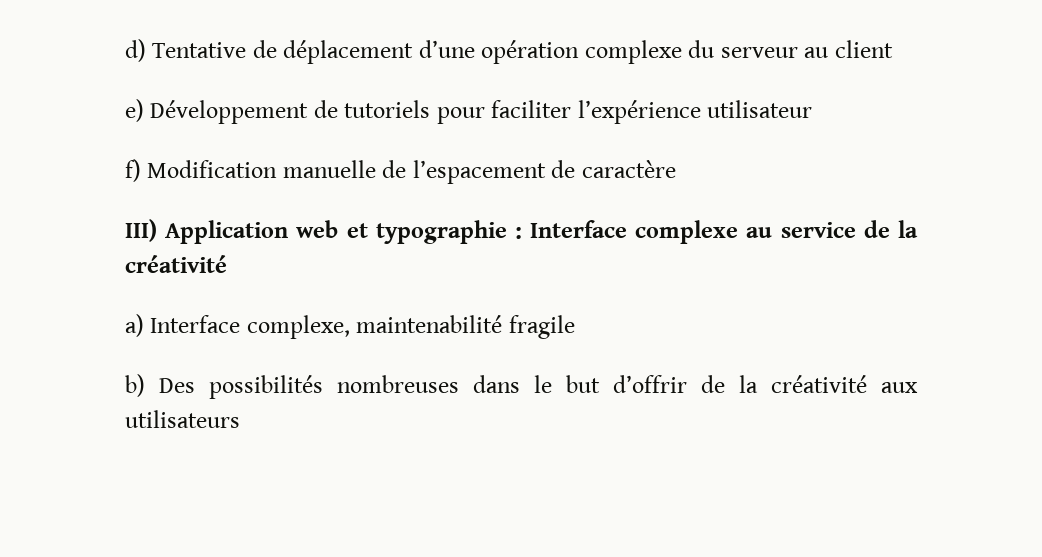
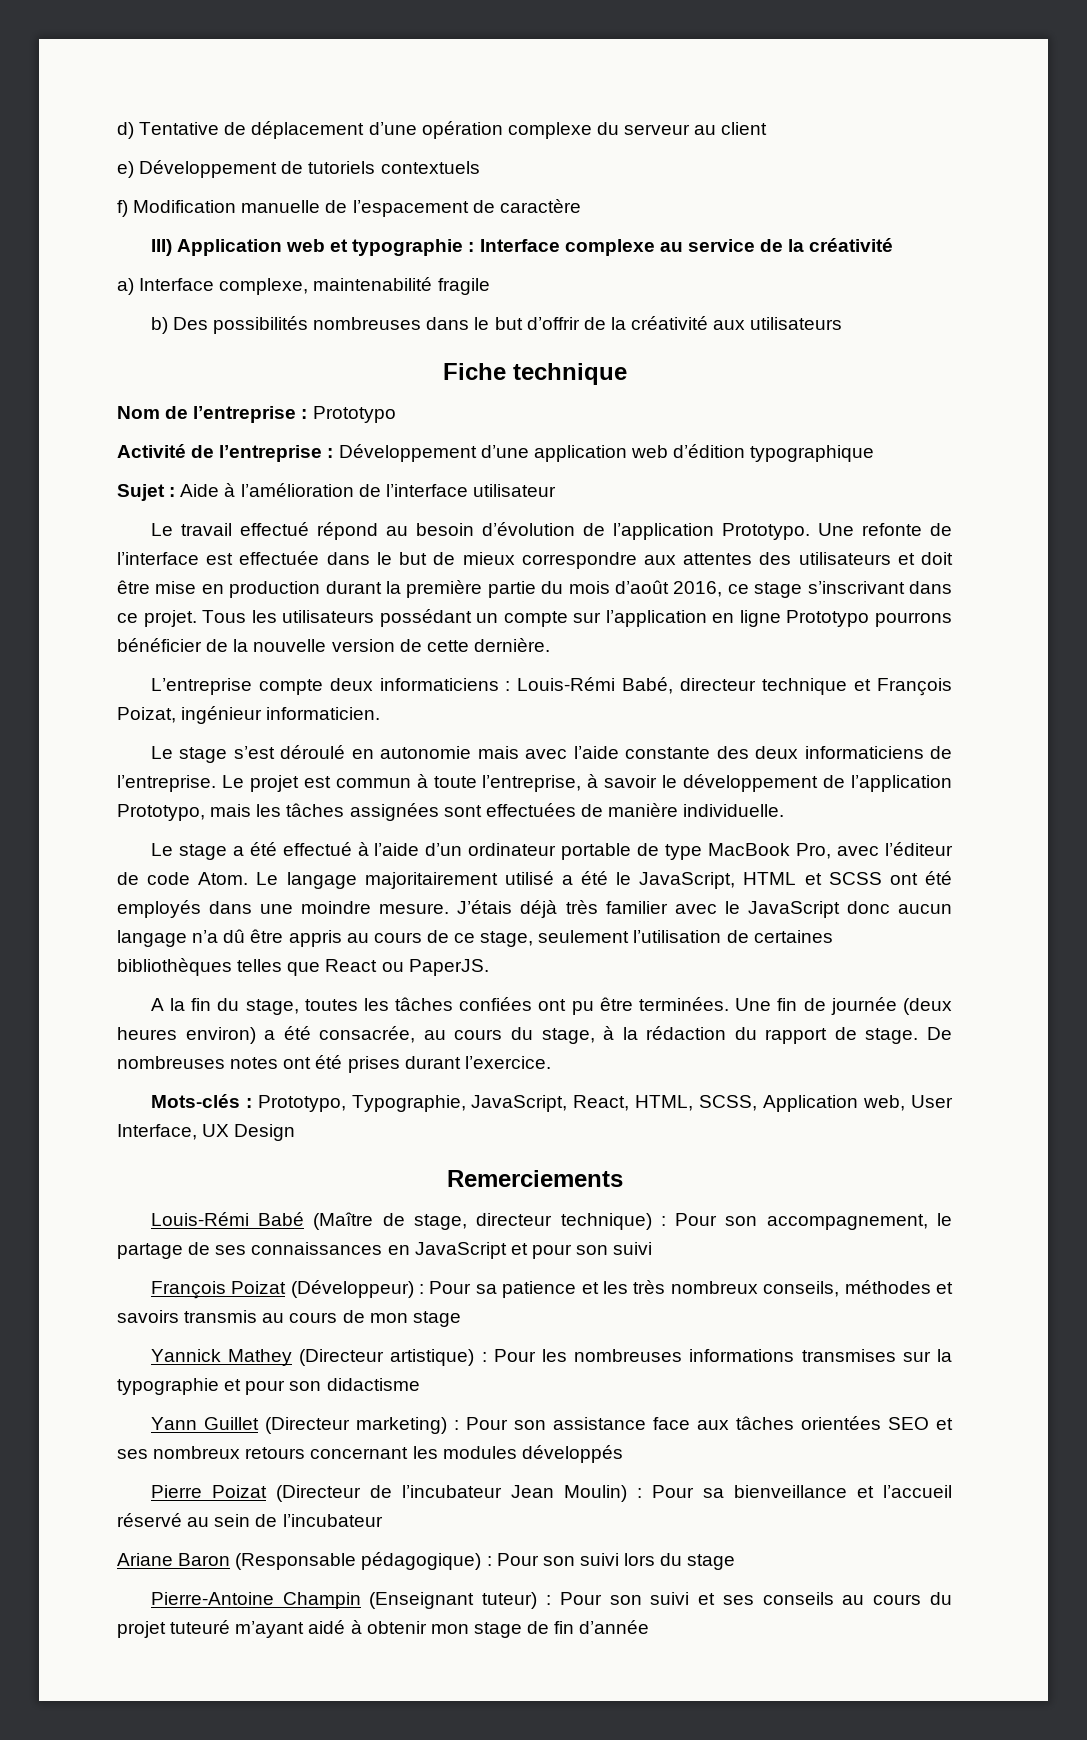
[436,100,813,124] pour faciliter l’expérience utilisateur -> [380,161,480,174] contextuels
(240, 419) none -> [442,363,627,385] [117,406,396,423] [117,444,875,462] [117,483,556,501] [150,522,952,540] [117,551,953,569] [117,580,952,598] [117,609,953,627] [117,638,550,652] [150,677,952,696] [117,706,381,724] [150,745,952,763] [117,774,952,792] [117,803,785,821] [150,842,953,860] [117,871,952,889] [117,900,953,918] [117,929,833,947] [117,958,489,976] [150,997,952,1015] [117,1026,952,1044] [117,1055,551,1073] [150,1094,953,1112] [117,1124,296,1141] [446,1170,623,1187] [150,1212,953,1230] [117,1242,653,1259] [150,1280,954,1299] [117,1310,461,1327] [150,1349,952,1366] [117,1378,420,1395] [150,1416,953,1434] [117,1445,623,1463] [150,1485,952,1502] [117,1513,383,1527] [117,1552,736,1570] [150,1592,953,1609] [117,1620,650,1638] // Fiche technique // Nom de l’entreprise : Prototypo // Activité de l’entreprise : Développement d’une application web d’édition typographique // Sujet : Aide à l’amélioration de l’interface utilisateur // Le travail effectué répond au besoin d’évolution de l’application Prototypo. Une refonte de l’interface est effectuée dans le but de mieux correspondre aux attentes des utilisateurs et doit être mise en production durant la première partie du mois d’août 2016, ce stage s’inscrivant dans ce projet. Tous les utilisateurs possédant un compte sur l’application en ligne Prototypo pourrons bénéficier de la nouvelle version de cette dernière. // L’entreprise compte deux informaticiens : Louis-Rémi Babé, directeur technique et François Poizat, ingénieur informaticien. // Le stage s’est déroulé en autonomie mais avec l’aide constante des deux informaticiens de l’entreprise. Le projet est commun à toute l’entreprise, à savoir le développement de l’application Prototypo, mais les tâches assignées sont effectuées de manière individuelle. // Le stage a été effectué à l’aide d’un ordinateur portable de type MacBook Pro, avec l’éditeur de code Atom. Le langage majoritairement utilisé a été le JavaScript, HTML et SCSS ont été employés dans une moindre mesure. J’étais déjà très familier avec le JavaScript donc aucun langage n’a dû être appris au cours de ce stage, seulement l’utilisation de certaines bibliothèques telles que React ou PaperJS. // A la fin du stage, toutes les tâches confiées ont pu être terminées. Une fin de journée (deux heures environ) a été consacrée, au cours du stage, à la rédaction du rapport de stage. De nombreuses notes ont été prises durant l’exercice. // Mots-clés : Prototypo, Typographie, JavaScript, React, HTML, SCSS, Application web, User Interface, UX Design // Remerciements // Louis-Rémi Babé (Maître de stage, directeur technique) : Pour son accompagnement, le partage de ses connaissances en JavaScript et pour son suivi // François Poizat (Développeur) : Pour sa patience et les très nombreux conseils, méthodes et savoirs transmis au cours de mon stage // Yannick Mathey (Directeur artistique) : Pour les nombreuses informations transmises sur la typographie et pour son didactisme // Yann Guillet (Directeur marketing) : Pour son assistance face aux tâches orientées SEO et ses nombreux retours concernant les modules développés // Pierre Poizat (Directeur de l’incubateur Jean Moulin) : Pour sa bienveillance et l’accueil réservé au sein de l’incubateur // Ariane Baron (Responsable pédagogique) : Pour son suivi lors du stage // Pierre-Antoine Champin (Enseignant tuteur) : Pour son suivi et ses conseils au cours du projet tuteuré m’ayant aidé à obtenir mon stage de fin d’année

